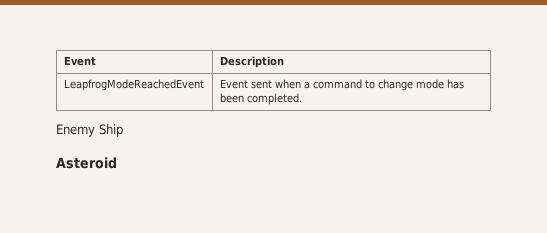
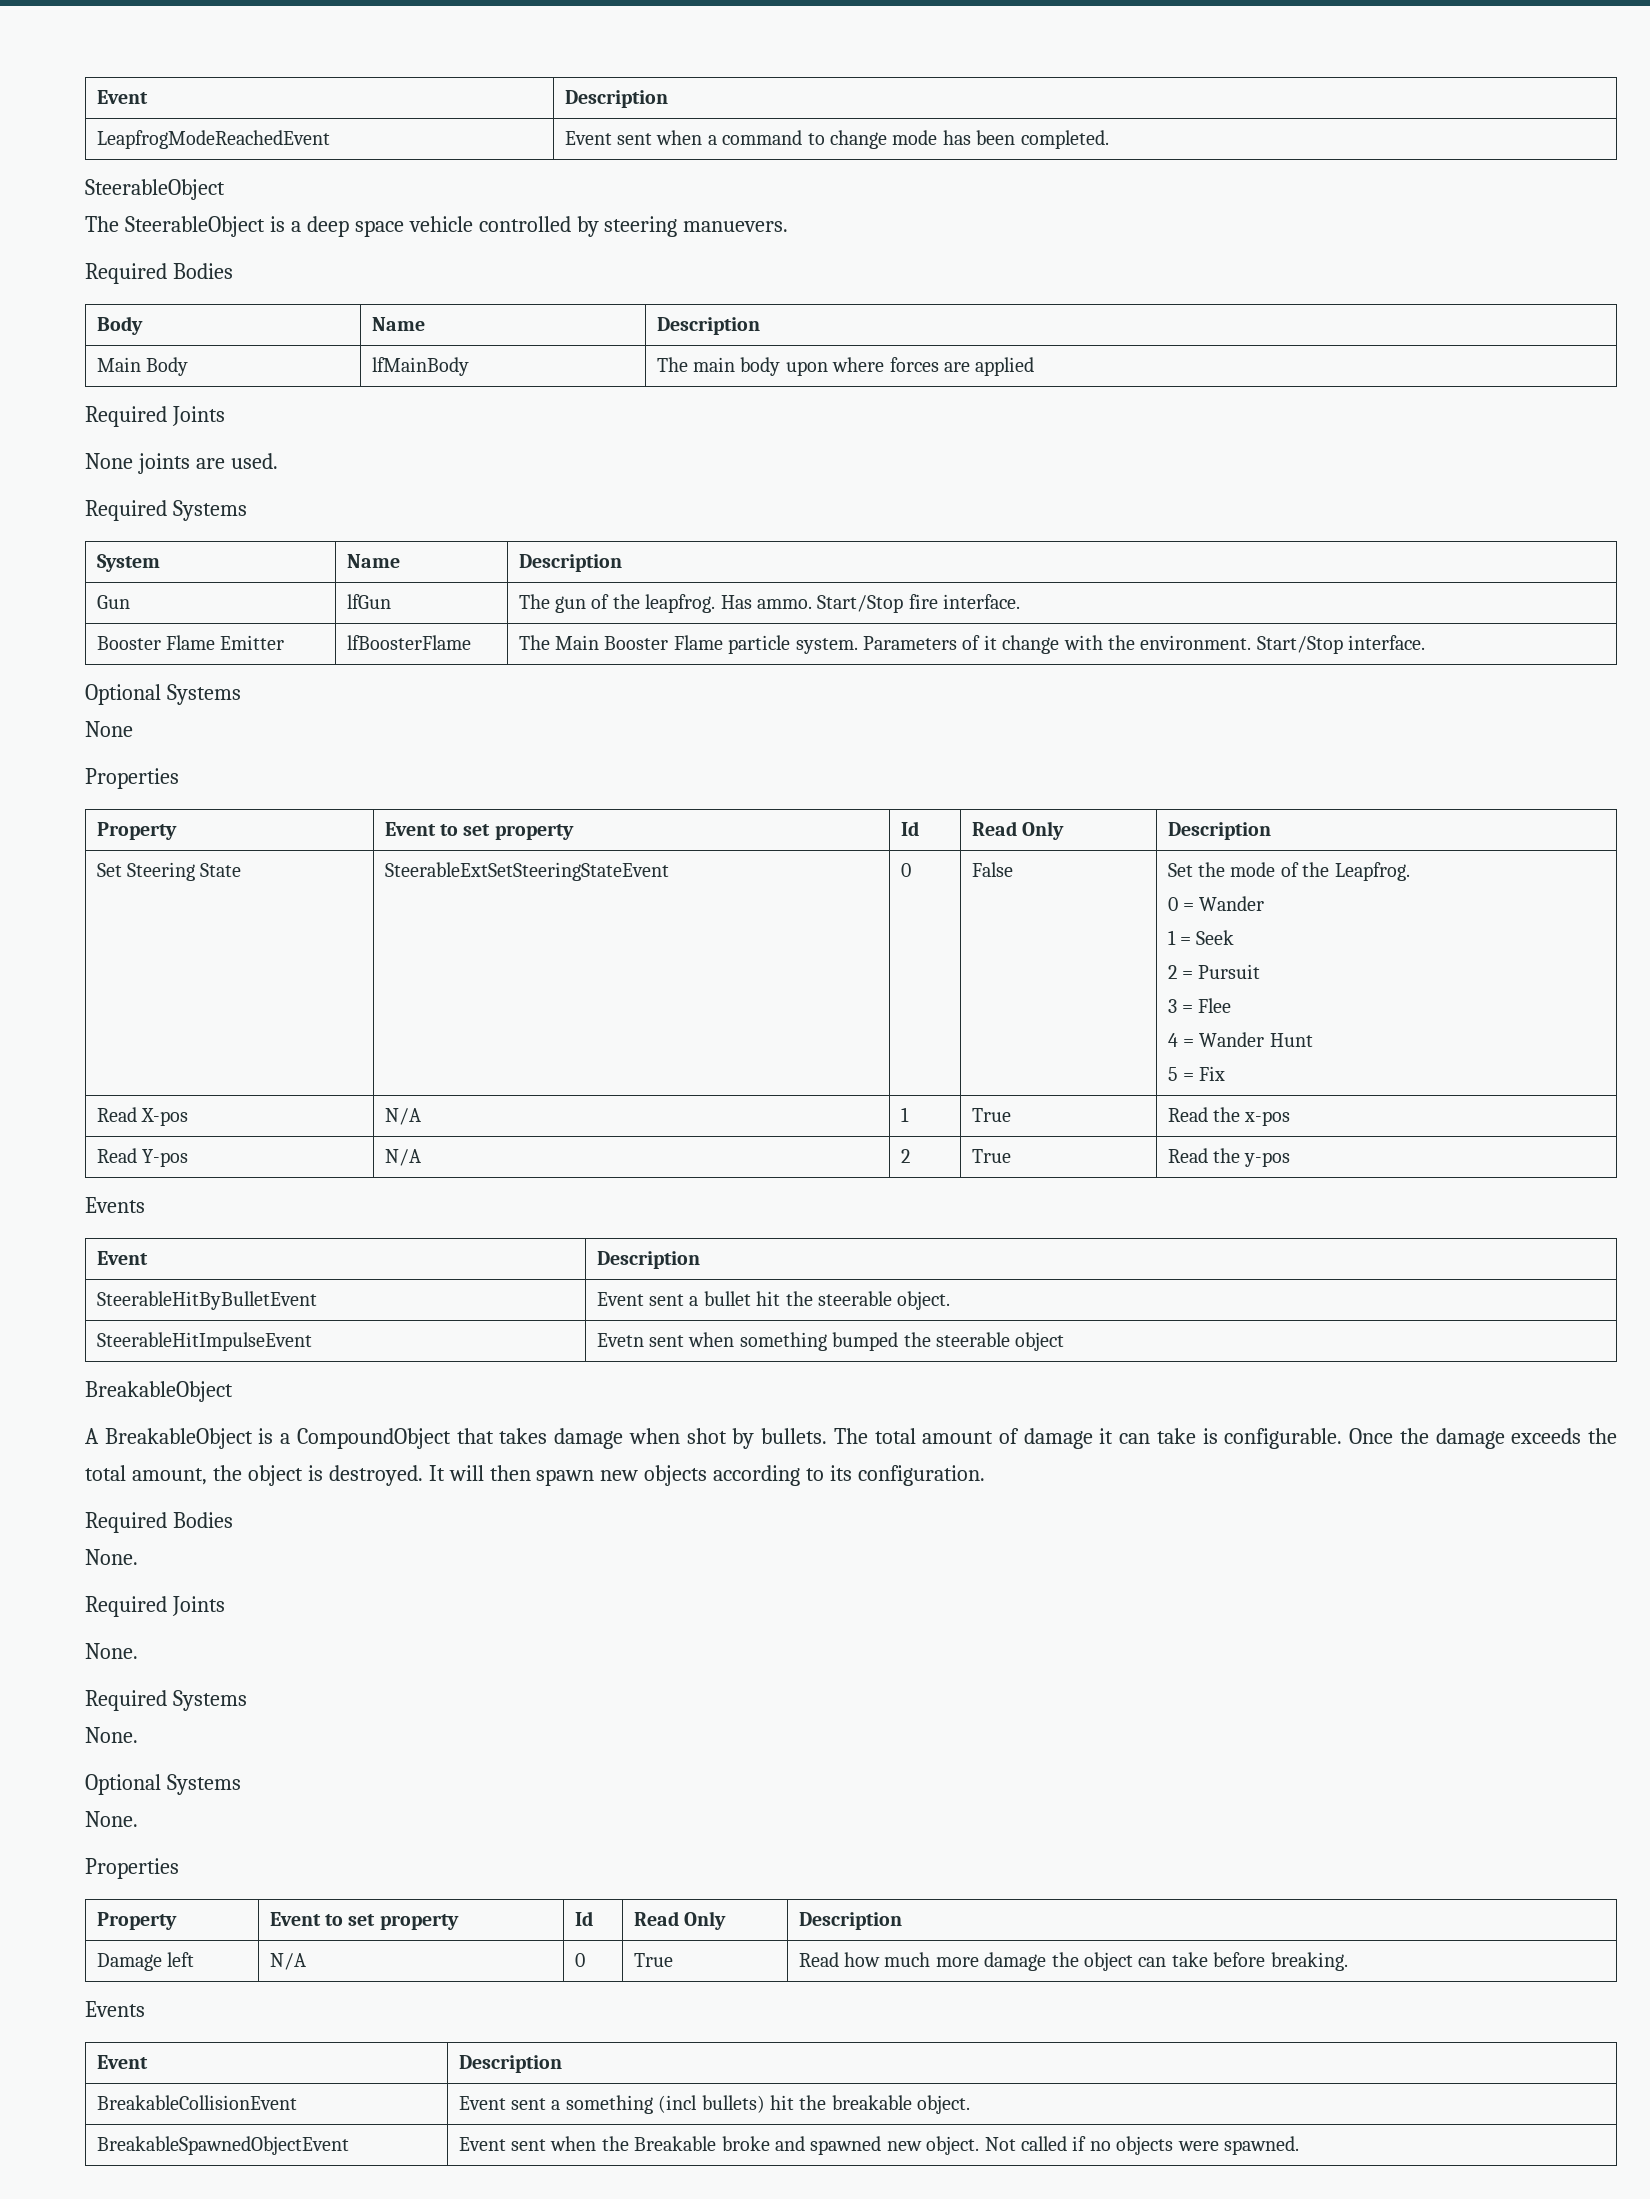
[56,124,123,137] [56,157,117,169] Enemy Ship // Asteroid -> [85,179,225,200] [85,216,789,237] [85,263,233,284] [96,316,143,335] [371,317,425,331] [656,317,760,335] [96,357,189,376] [371,357,469,376] [656,357,1035,376] [85,406,225,427] [85,453,278,474] [85,500,247,521] [96,554,160,572] [346,554,400,568] [518,554,622,572] [96,595,130,609] [346,594,391,609] [518,594,1021,613] [96,635,285,650] [346,635,471,650] [518,635,1426,654] [85,684,241,705] [85,721,133,737] [85,768,179,789] [96,822,177,840] [384,822,574,840] [900,821,919,836] [971,821,1065,840] [1167,822,1271,840] [96,862,242,881] [384,862,669,881] [900,863,911,877] [971,862,1013,877] [1167,862,1410,881] [1167,896,1265,911] [1167,930,1235,945] [1167,964,1261,979] [1167,998,1232,1013] [1167,1032,1313,1047] [1167,1066,1226,1081] [96,1107,189,1126] [384,1108,421,1125] [900,1107,909,1122] [971,1108,1011,1122] [1167,1107,1291,1126] [96,1148,189,1167] [384,1149,421,1166] [900,1149,910,1163] [971,1149,1011,1163] [1167,1148,1291,1167] [85,1197,145,1213] [96,1251,148,1265] [596,1251,700,1269] [96,1291,317,1310] [596,1291,951,1310] [96,1332,312,1351] [596,1332,1065,1351] [85,1381,233,1402] [85,1428,1618,1449] [85,1465,986,1486] [85,1512,233,1533] [85,1549,138,1565] [85,1596,225,1617] [85,1643,138,1659] [85,1690,247,1711] [85,1727,138,1743] [85,1774,241,1795] [85,1811,138,1827] [85,1858,179,1879] [96,1912,177,1930] [269,1912,459,1930] [574,1911,593,1926] [633,1911,727,1930] [798,1912,902,1930] [96,1952,195,1971] [269,1953,306,1970] [574,1953,585,1967] [633,1953,673,1967] [798,1952,1348,1971] [85,2001,145,2017] [96,2055,148,2069] [458,2055,562,2073] [96,2095,297,2110] [458,2095,971,2114] [96,2136,349,2155] [458,2136,1300,2155] SteerableObject // The SteerableObject is a deep space vehicle controlled by steering manuevers. // Required Bodies // Body | Name | Description // Main Body | lfMainBody | The main body upon where forces are applied // Required Joints // None joints are used. // Required Systems // System | Name | Description // Gun | lfGun | The gun of the leapfrog. Has ammo. Start/Stop fire interface. // Booster Flame Emitter | lfBoosterFlame | The Main Booster Flame particle system. Parameters of it change with the environment. Start/Stop interface. // Optional Systems // None // Properties // Property | Event to set property | Id | Read Only | Description // Set Steering State | SteerableExtSetSteeringStateEvent | 0 | False | Set the mode of the Leapfrog. // 0 = Wander // 1 = Seek // 2 = Pursuit // 3 = Flee // 4 = Wander Hunt // 5 = Fix // Read X-pos | N/A | 1 | True | Read the x-pos // Read Y-pos | N/A | 2 | True | Read the y-pos // Events // Event | Description // SteerableHitByBulletEvent | Event sent a bullet hit the steerable object. // SteerableHitImpulseEvent | Evetn sent when something bumped the steerable object // BreakableObject // A BreakableObject is a CompoundObject that takes damage when shot by bullets. The total amount of damage it can take is configurable. Once the damage exceeds the total amount, the object is destroyed. It will then spawn new objects according to its configuration. // Required Bodies // None. // Required Joints // None. // Required Systems // None. // Optional Systems // None. // Properties // Property | Event to set property | Id | Read Only | Description // Damage left | N/A | 0 | True | Read how much more damage the object can take before breaking. // Events // Event | Description // BreakableCollisionEvent | Event sent a something (incl bullets) hit the breakable object. // BreakableSpawnedObjectEvent | Event sent when the Breakable broke and spawned new object. Not called if no objects were spawned.

